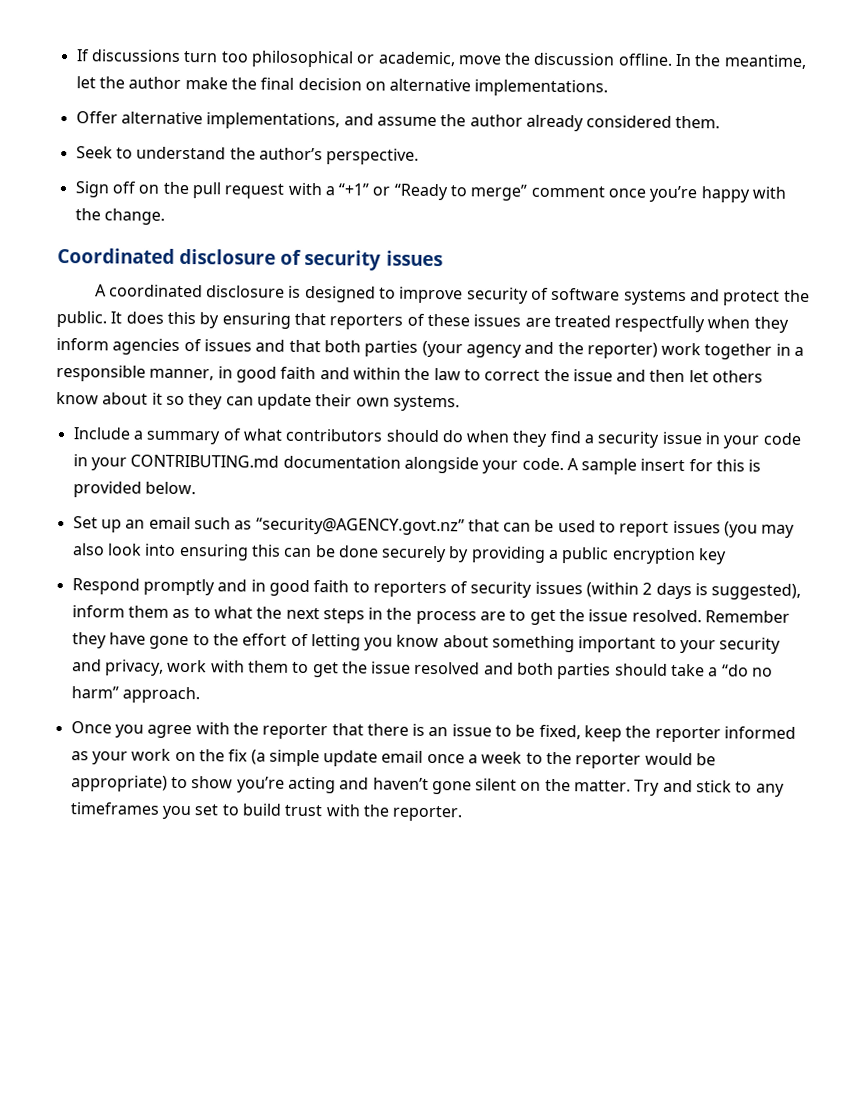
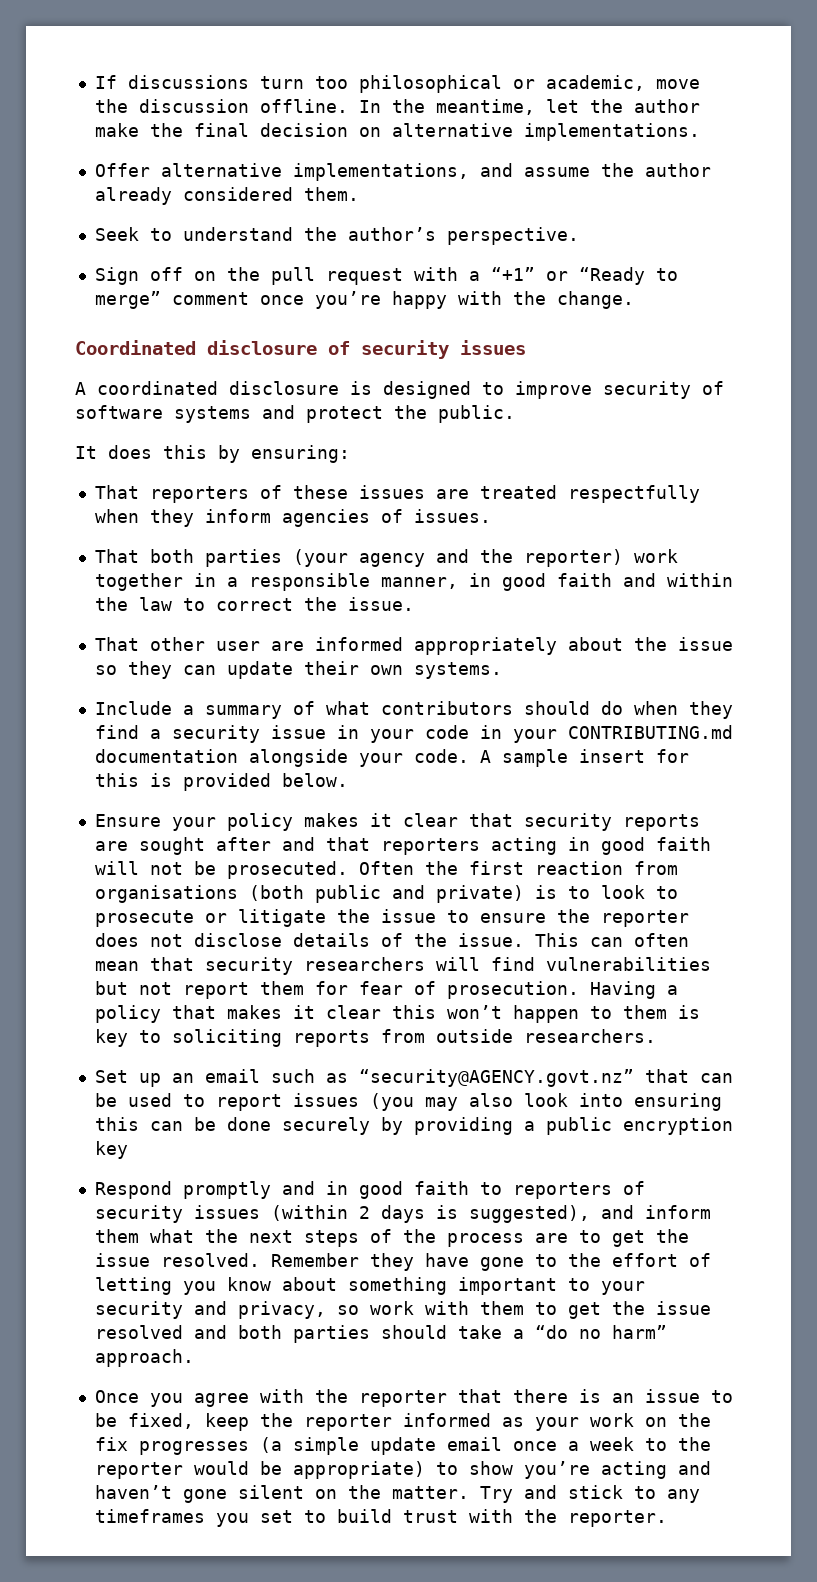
(107, 319) none -> (515, 414) //
[221,312,326,329] ensuring that -> [251,445,350,463] [94,485,139,499] ensuring: // That
[203,339,321,353] issues and that -> [413,509,491,523] [94,549,139,563] issues. // That
[572,369,764,383] [56,391,163,405] issue and then let others know about it -> [347,597,414,611] [94,637,733,655] issue. // That other user are informed appropriately about the issue
(196, 488) none -> [94,813,700,831] [94,837,711,855] [94,861,678,879] [94,885,678,903] [94,909,689,927] [94,933,689,947] [94,957,711,975] [94,981,678,999] [94,1005,700,1023] [94,1029,656,1047] // Ensure your policy makes it clear that security reports are sought after and that reporters acting in good faith will not be prosecuted. Often the first reaction from organisations (both public and private) is to look to prosecute or litigate the issue to ensure the reporter does not disclose details of the issue. This can often mean that security researchers will find vulnerabilities but not report them for fear of prosecution. Having a policy that makes it clear this won’t happen to them is key to soliciting reports from outside researchers.
(802, 591) none -> [600,1205,634,1219] and
[172,607,211,619] as to -> (139, 1236) none
[368,607,384,620] in -> [369,1229,392,1243] of
(164, 667) none -> [336,1305,359,1315] so
(249, 755) none -> [138,1441,249,1455] progresses

